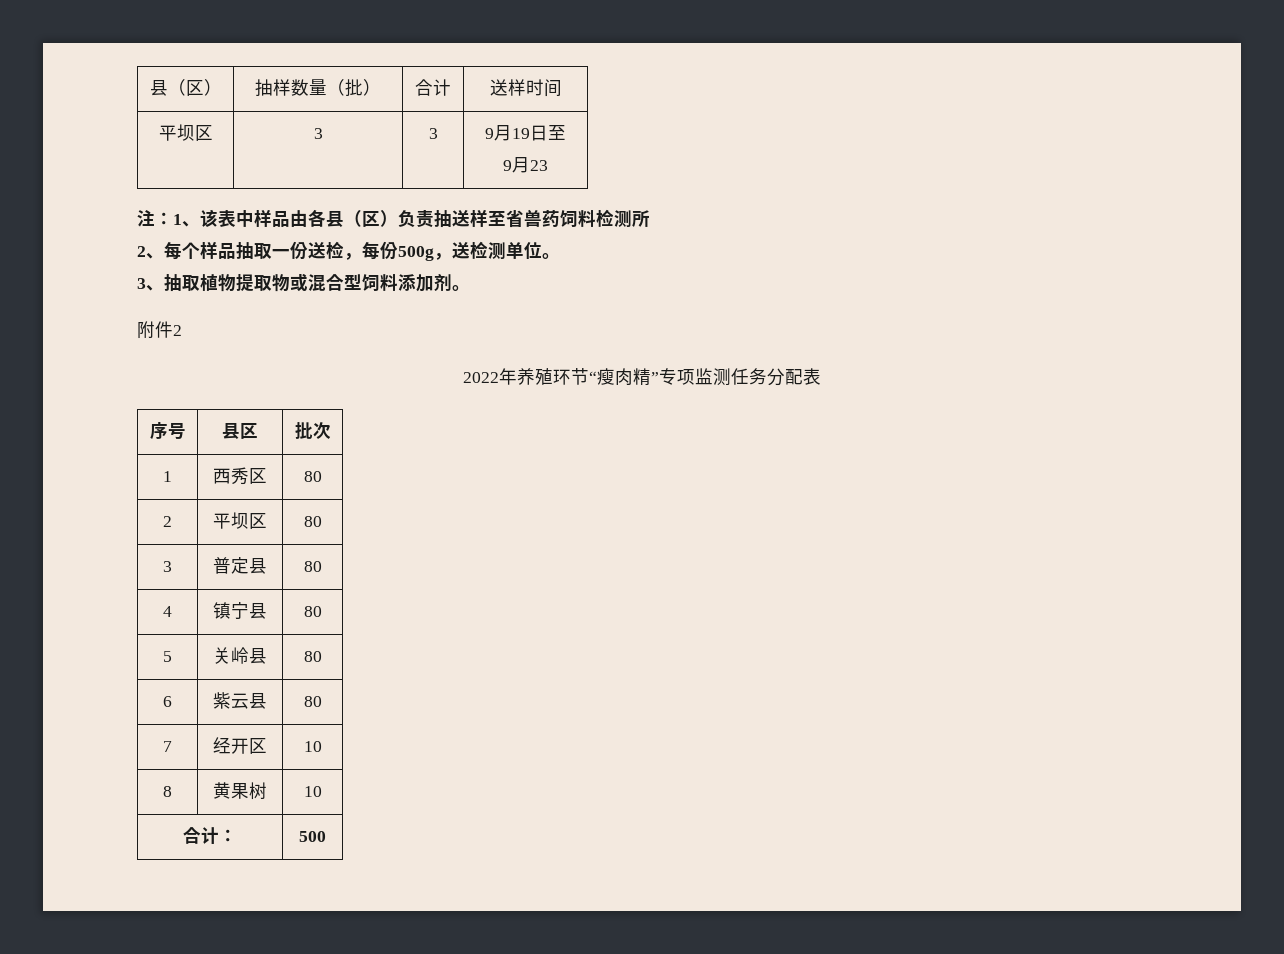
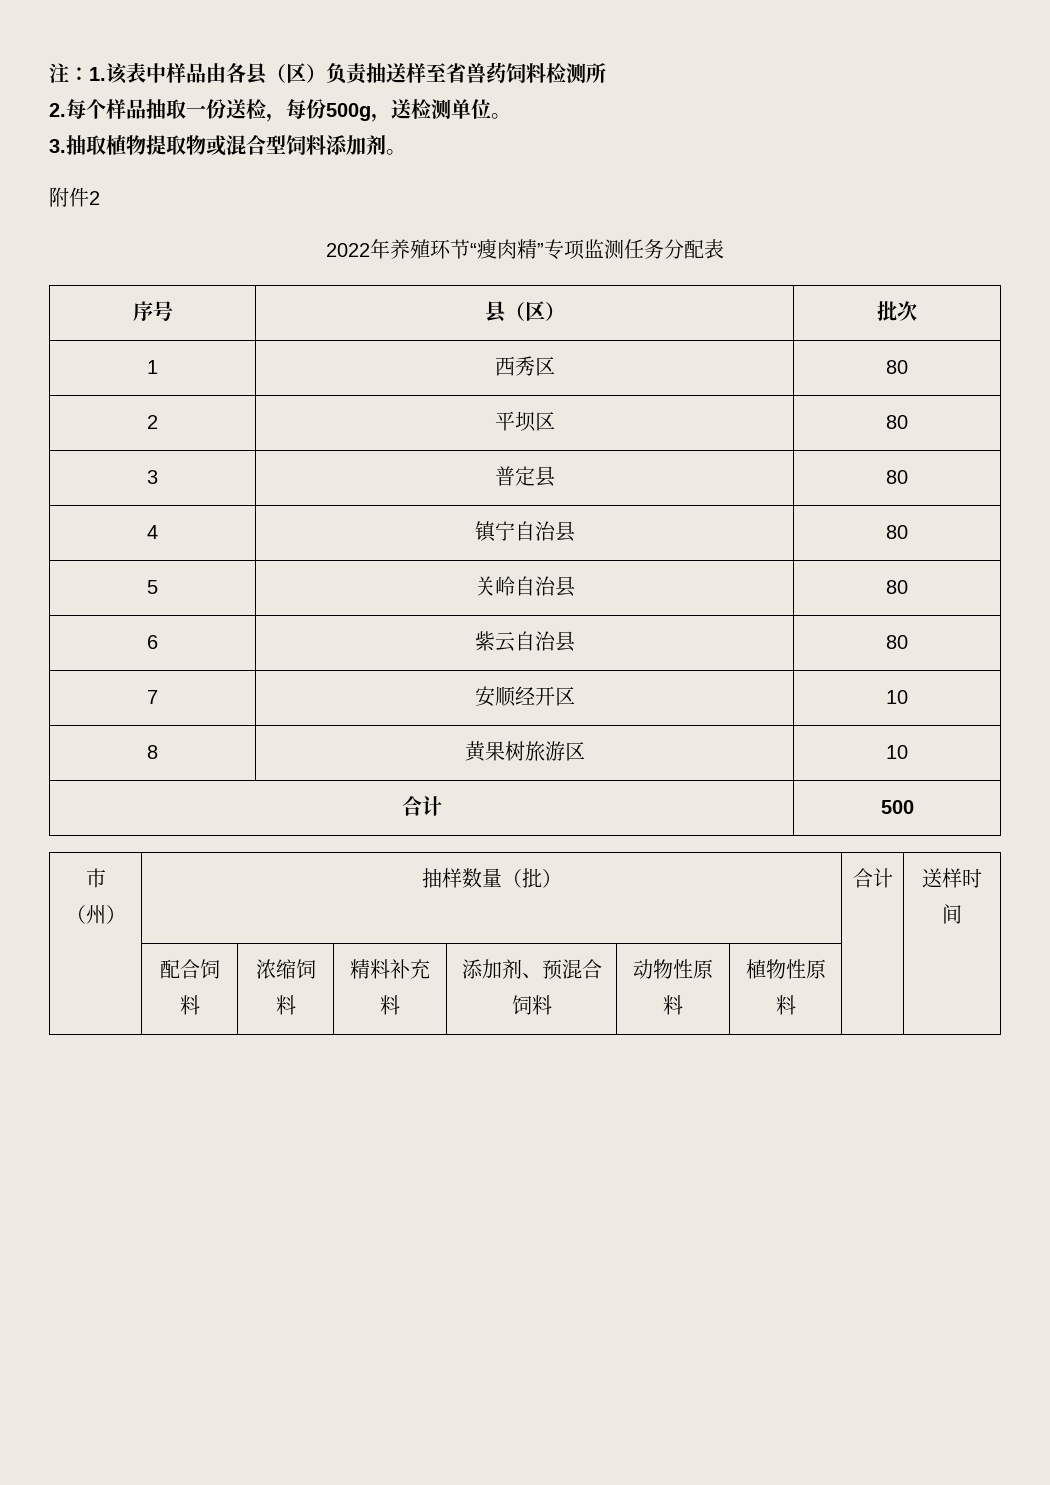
[149,79,222,96] [255,79,381,97] [415,79,451,96] [489,79,562,97] [158,124,213,141] [313,128,323,139] [428,128,438,139] [485,125,566,141] [503,157,548,173] [137,210,200,227] 县（区） | 抽样数量（批） | 合计 | 送样时间 // 平坝区 | 3 | 3 | 9月19日至 // 9月23 // 注：1、 -> [49,63,106,83] 注：1.
[137,246,164,259] 2、 -> [49,103,66,117] 2.
[137,278,164,291] 3、 -> [49,139,66,153] 3.
[240,423,258,439] 区 -> [504,301,565,321] （区）
(249, 611) none -> [514,521,556,541] 自治
(249, 655) none -> [514,576,556,596] 自治
(249, 701) none -> [514,631,556,651] 自治
(172, 746) none -> [474,686,516,707] 安顺
(267, 791) none -> [524,741,585,761] 旅游区
[219,829,237,842] ： -> (442, 806) none
(326, 836) none -> [85,868,106,888] [65,905,126,924] [421,868,562,888] [852,868,893,888] [922,868,982,888] [942,904,962,924] [159,959,220,979] [179,995,200,1015] [255,959,316,979] [275,995,296,1015] [350,959,430,979] [380,995,400,1015] [461,959,602,980] [511,995,552,1015] [633,959,713,979] [663,995,683,1015] [745,959,826,979] [775,995,796,1015] // 市（州） | 抽样数量（批） | 合计 | 送样时间 // | 配合饲料 | 浓缩饲料 | 精料补充料 | 添加剂、预混合饲料 | 动物性原料 | 植物性原料 | |

